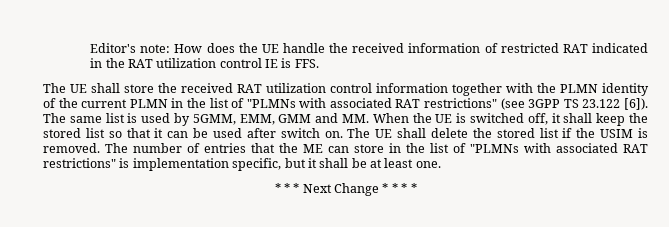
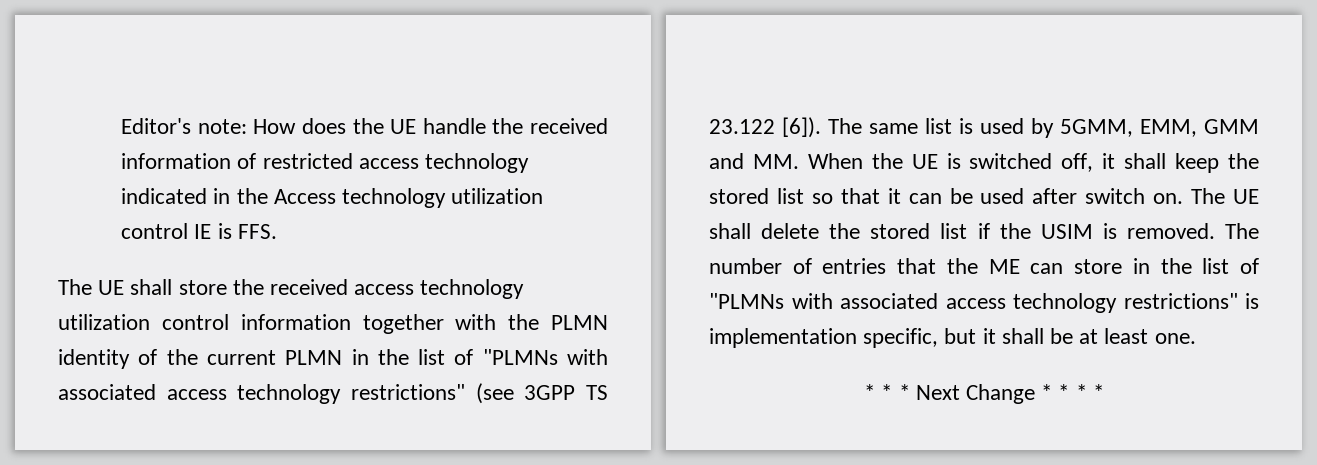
[562,44,588,53] RAT -> [358,153,530,173] access technology
[127,59,153,68] RAT -> [273,188,447,208] Access technology
[237,84,262,93] RAT -> [354,279,525,299] access technology
[395,99,421,108] RAT -> [166,384,342,404] access technology
[623,144,648,153] RAT -> [945,293,1117,313] access technology

